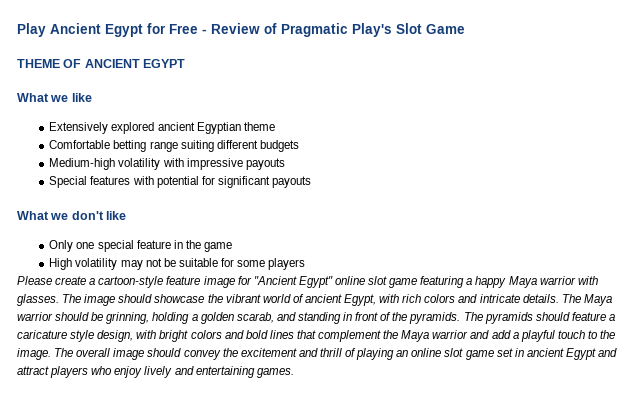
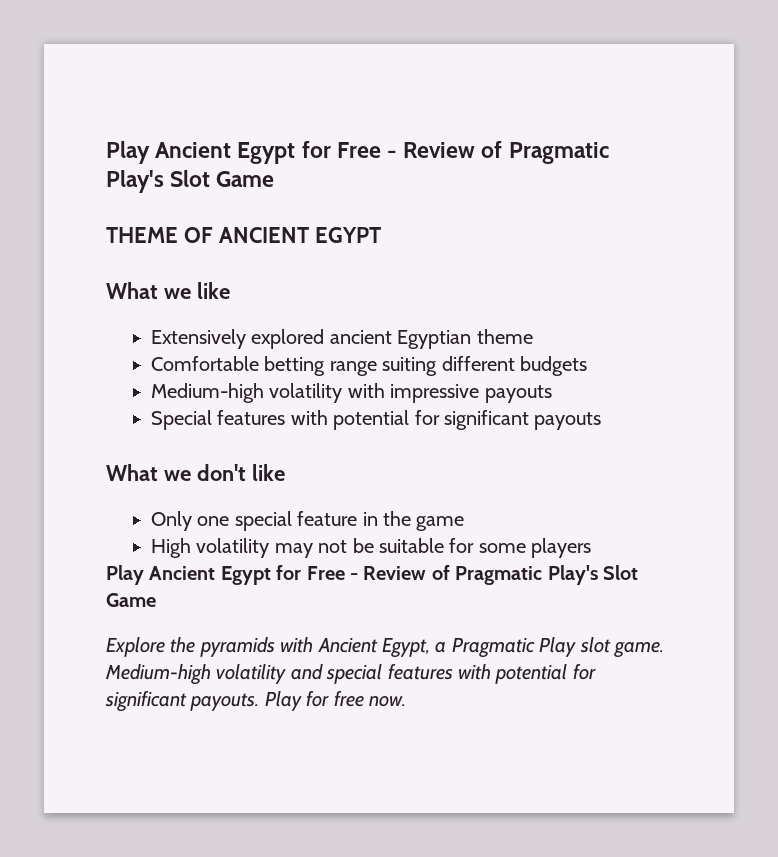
[17,276,598,288] [17,294,612,306] [17,312,615,324] [17,330,616,342] [17,348,618,360] [17,366,294,378] Please create a cartoon-style feature image for "Ancient Egypt" online slot game featuring a happy Maya warrior with glasses. The image should showcase the vibrant world of ancient Egypt, with rich colors and intricate details. The Maya warrior should be grinning, holding a golden scarab, and standing in front of the pyramids. The pyramids should feature a caricature style design, with bright colors and bold lines that complement the Maya warrior and add a playful touch to the image. The overall image should convey the excitement and thrill of playing an online slot game set in ancient Egypt and attract players who enjoy lively and entertaining games. -> [106,565,638,585] [106,593,156,607] [106,637,664,658] [105,664,596,685] [105,691,406,712] Play Ancient Egypt for Free - Review of Pragmatic Play's Slot Game // Explore the pyramids with Ancient Egypt, a Pragmatic Play slot game. Medium-high volatility and special features with potential for significant payouts. Play for free now.

